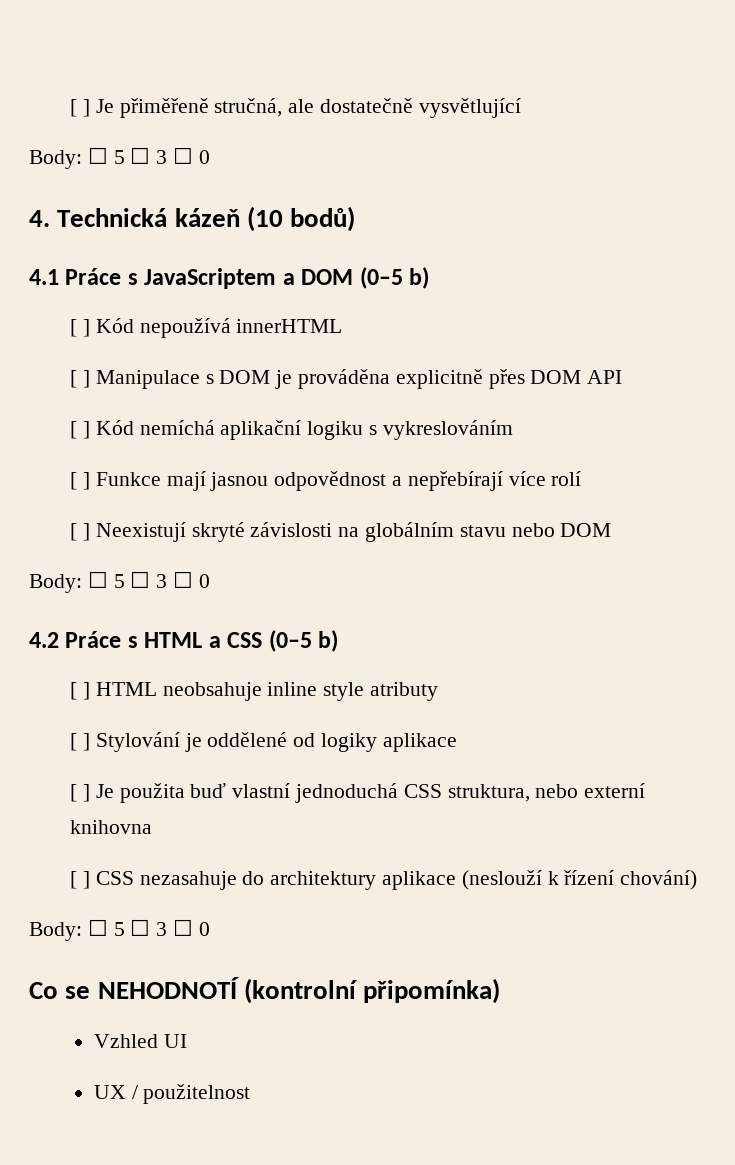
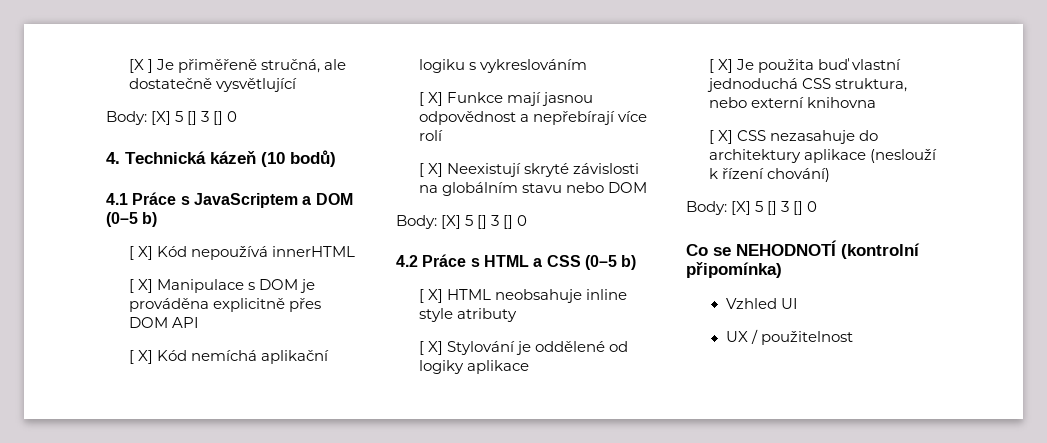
[70,99,78,117] [ -> [129,59,145,73] [X
[87,147,194,164] ☐ 5 ☐ 3 ☐ -> [151,111,224,125] [X] 5 [] 3 []
[83,319,91,337] ] -> [138,246,154,260] X]
[83,370,91,388] ] -> [138,279,154,293] X]
[83,421,91,439] ] -> [138,350,154,364] X]
[83,472,91,490] ] -> [428,92,444,106] X]
[83,523,91,541] ] -> [428,163,444,177] X]
[87,571,194,588] ☐ 5 ☐ 3 ☐ -> [441,215,514,229] [X] 5 [] 3 []
[83,682,91,700] ] -> [428,289,444,303] X]
[83,733,91,751] ] -> [428,341,444,355] X]
[83,784,91,802] ] -> [718,59,734,73] X]
[83,871,91,889] ] -> [718,130,734,144] X]
[87,919,194,936] ☐ 5 ☐ 3 ☐ -> [731,201,804,215] [X] 5 [] 3 []

